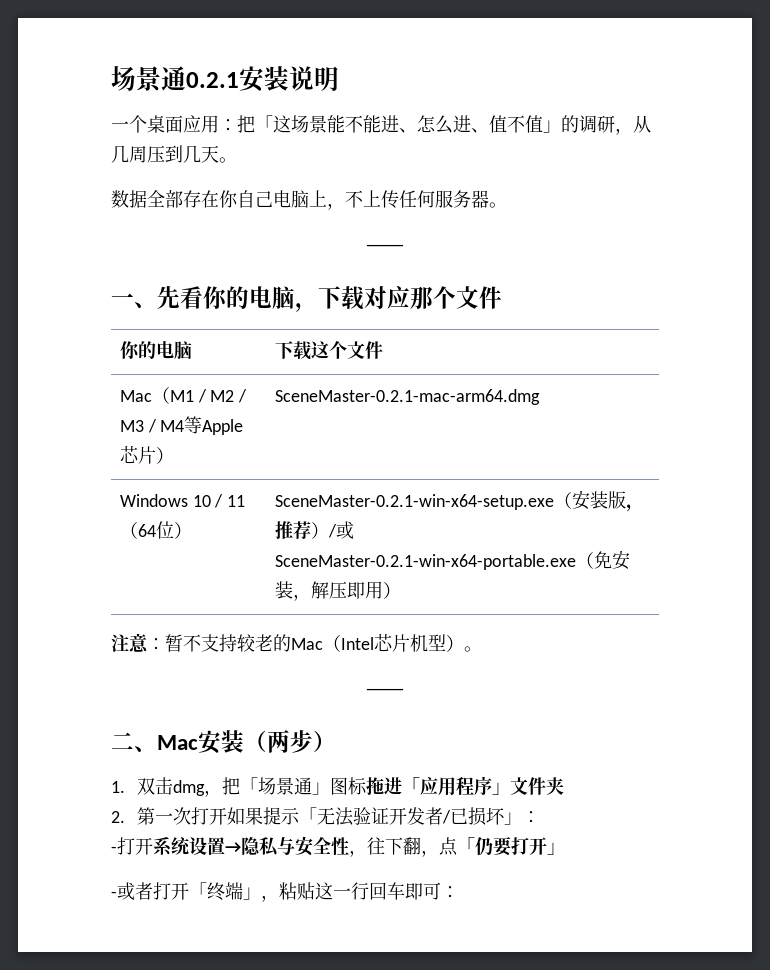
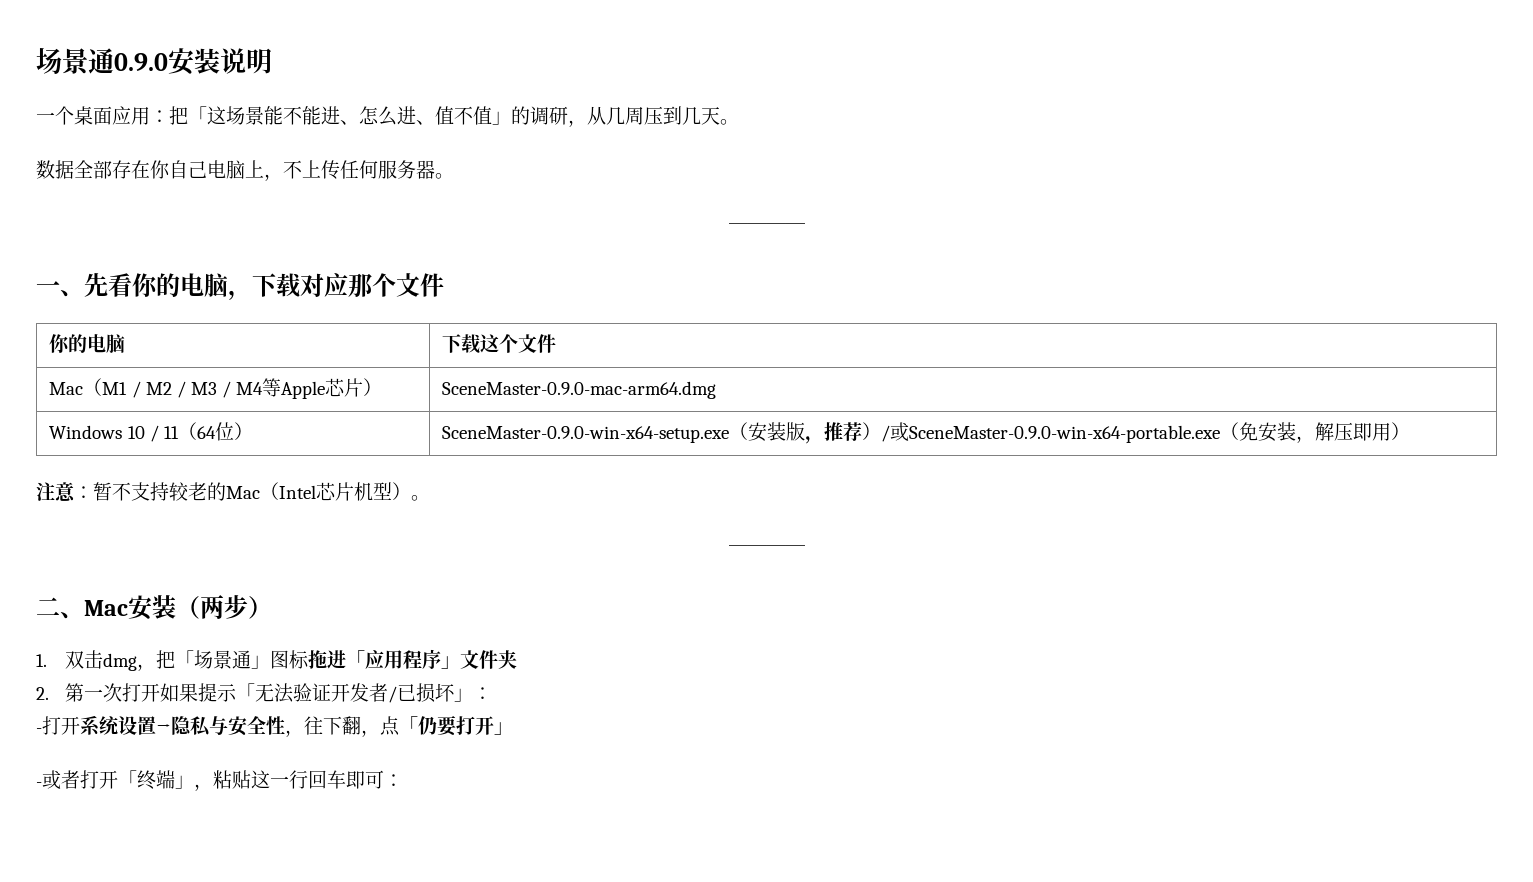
[111,66,239,92] 场景通0.2.1 -> [36,48,168,75] 场景通0.9.0
[274,389,540,405] SceneMaster-0.2.1-mac-arm64.dmg -> [442,381,717,399] SceneMaster-0.9.0-mac-arm64.dmg
[274,494,554,510] SceneMaster-0.2.1-win-x64-setup.exe -> [442,426,730,443] SceneMaster-0.9.0-win-x64-setup.exe
[274,554,576,570] SceneMaster-0.2.1-win-x64-portable.exe -> [909,425,1221,443] SceneMaster-0.9.0-win-x64-portable.exe

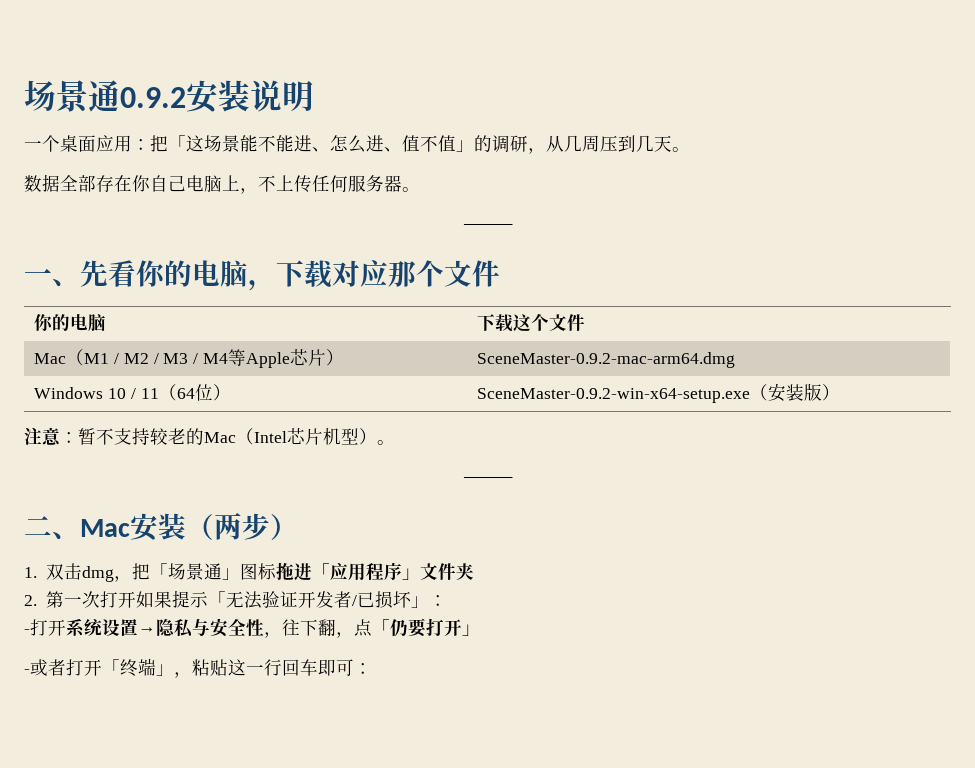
[36,48,168,75] 场景通0.9.0 -> [24,80,186,113] 场景通0.9.2
[442,381,717,399] SceneMaster-0.9.0-mac-arm64.dmg -> [477,352,736,368] SceneMaster-0.9.2-mac-arm64.dmg
[442,426,730,443] SceneMaster-0.9.0-win-x64-setup.exe -> [477,388,751,403] SceneMaster-0.9.2-win-x64-setup.exe
[805,422,1392,444] ，推荐）/或SceneMaster-0.9.0-win-x64-portable.exe（免安装，解压即用 -> (823, 392) none

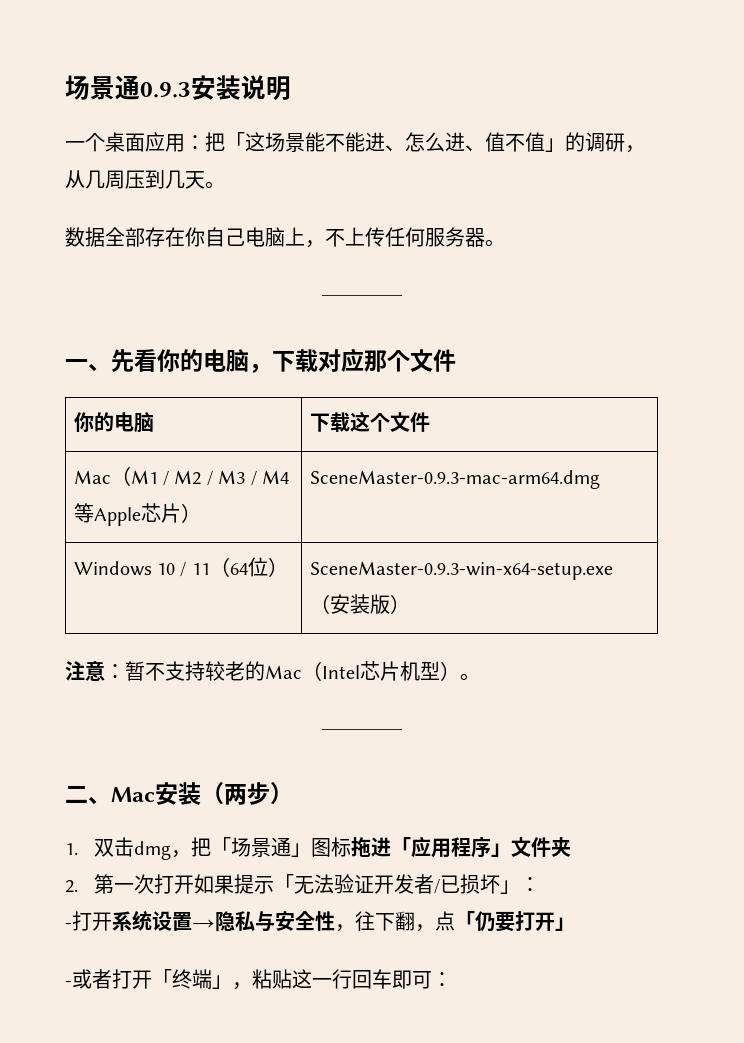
[24,80,186,113] 场景通0.9.2 -> [65,75,191,100] 场景通0.9.3
[477,352,736,368] SceneMaster-0.9.2-mac-arm64.dmg -> [309,470,600,489] SceneMaster-0.9.3-mac-arm64.dmg
[477,388,751,403] SceneMaster-0.9.2-win-x64-setup.exe -> [309,561,613,580] SceneMaster-0.9.3-win-x64-setup.exe

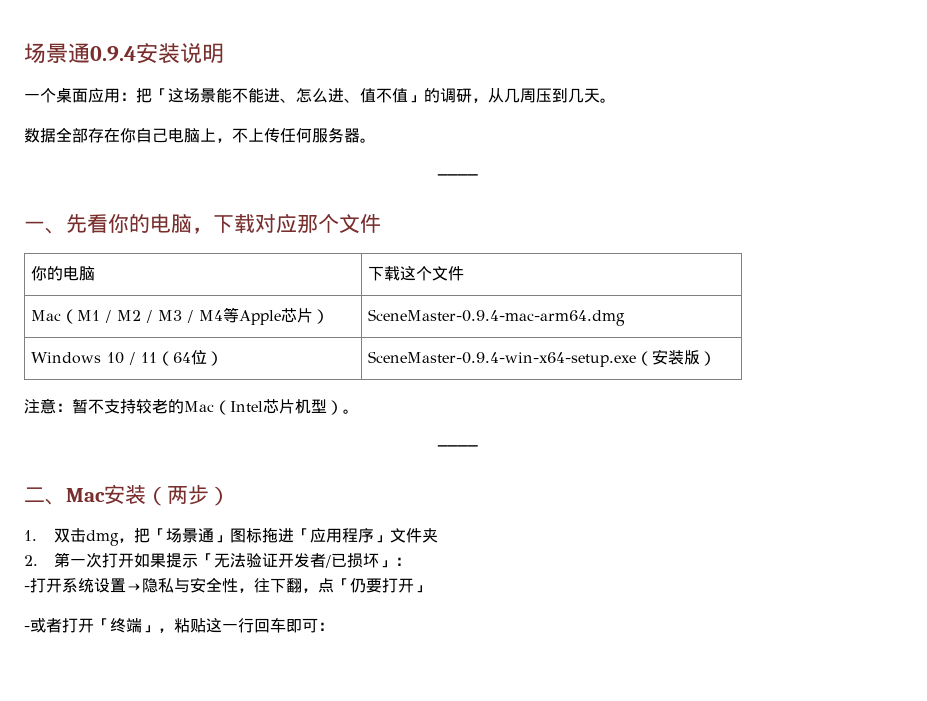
[65,75,191,100] 场景通0.9.3 -> [24,43,136,63] 场景通0.9.4
[309,470,600,489] SceneMaster-0.9.3-mac-arm64.dmg -> [367,309,625,326] SceneMaster-0.9.4-mac-arm64.dmg
[309,561,613,580] SceneMaster-0.9.3-win-x64-setup.exe -> [367,351,636,367] SceneMaster-0.9.4-win-x64-setup.exe

